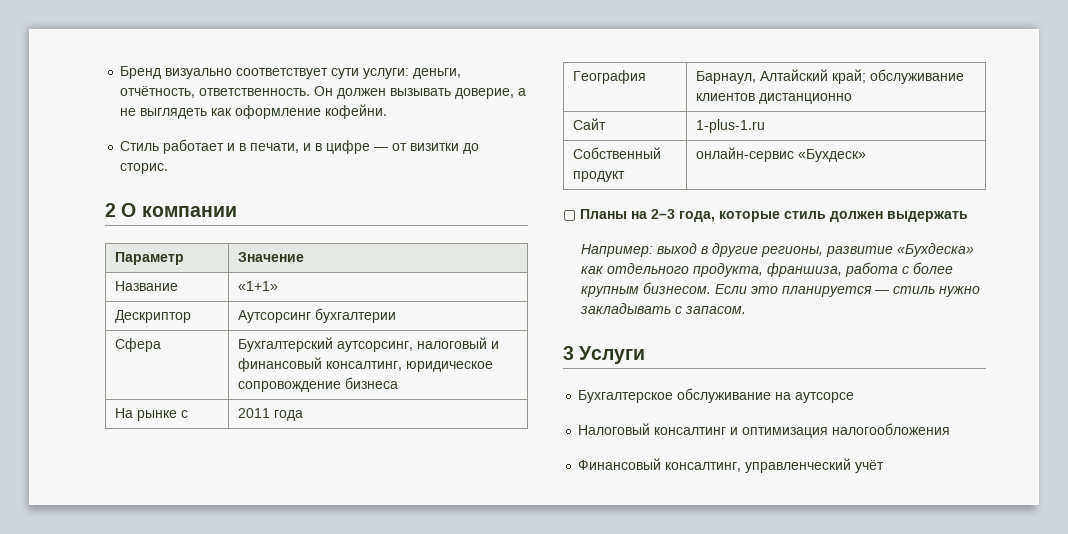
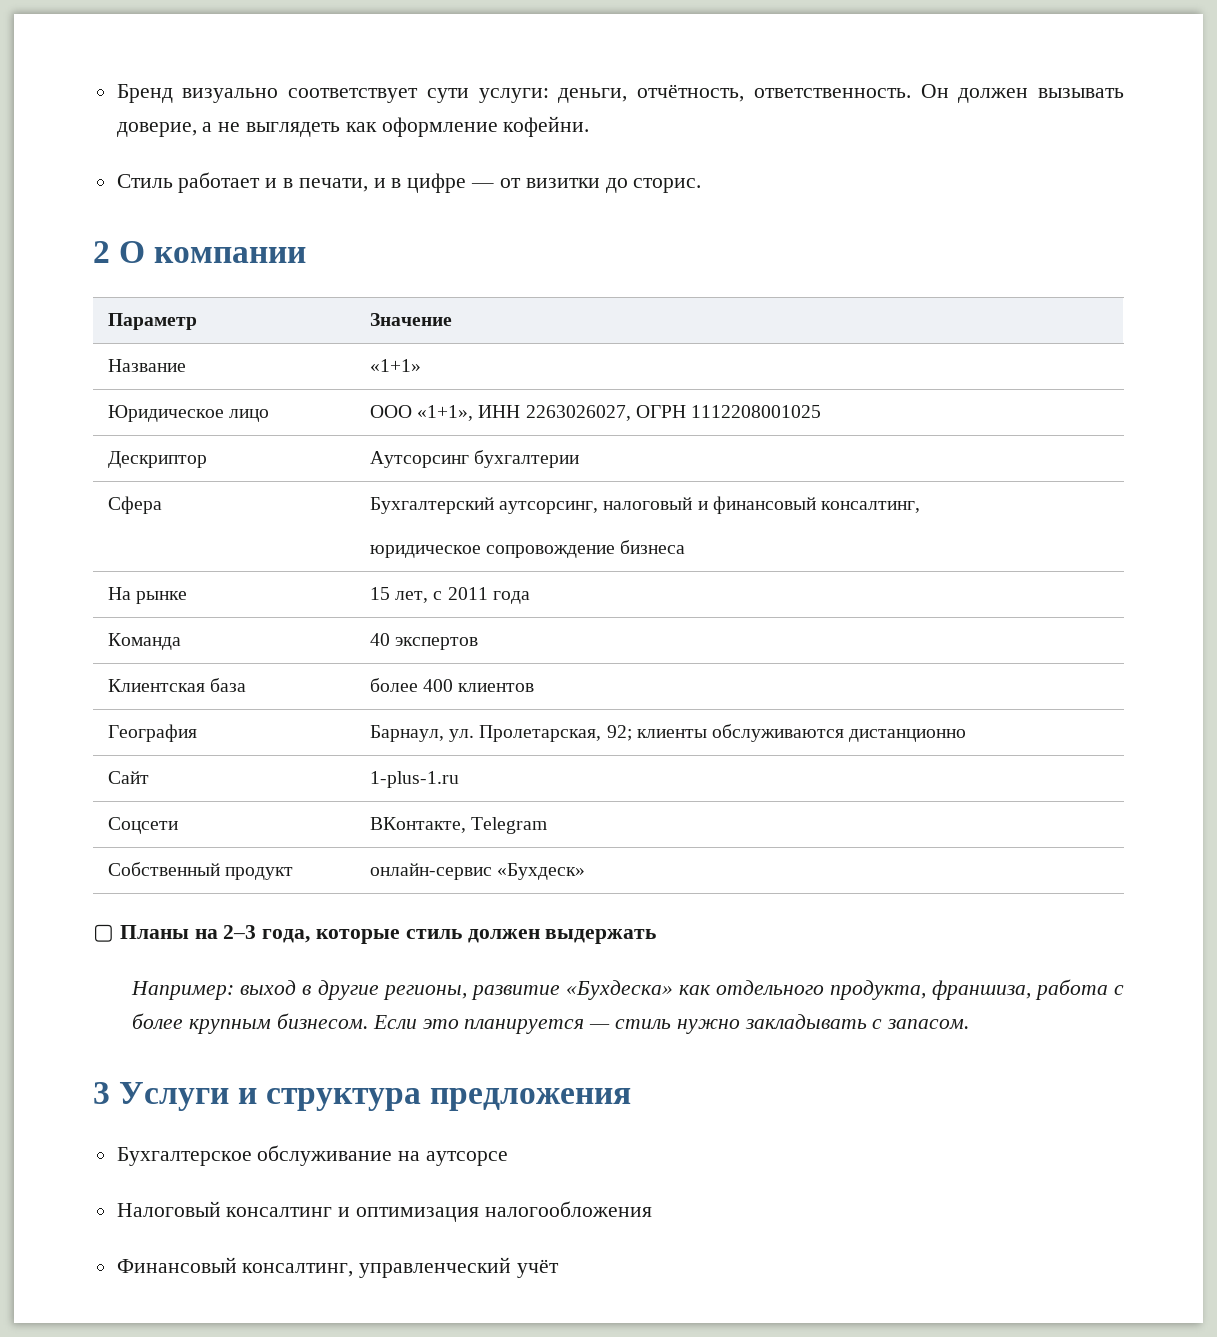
(278, 286) none -> [107,405,270,422] [369,405,822,421] // Юридическое лицо | ООО «1+1», ИНН 2263026027, ОГРН 1112208001025
(402, 366) none -> (921, 507) //
[180,410,188,418] с | -> [369,587,443,603] | 15 лет, с
[572,70,646,84] [695,69,964,84] [695,93,755,101] География | Барнаул, Алтайский край; обслуживание клиентов -> [107,633,181,650] [369,633,479,650] [107,678,247,692] [369,678,535,692] [107,724,197,742] [369,724,845,742] Команда | 40 экспертов // Клиентская база | более 400 клиентов // География | Барнаул, ул. Пролетарская, 92; клиенты обслуживаются
(765, 126) none -> [107,817,178,834] [369,817,548,834] // Соцсети | ВКонтакте, Telegram
(646, 355) none -> [238,1088,632,1111] и структура предложения

